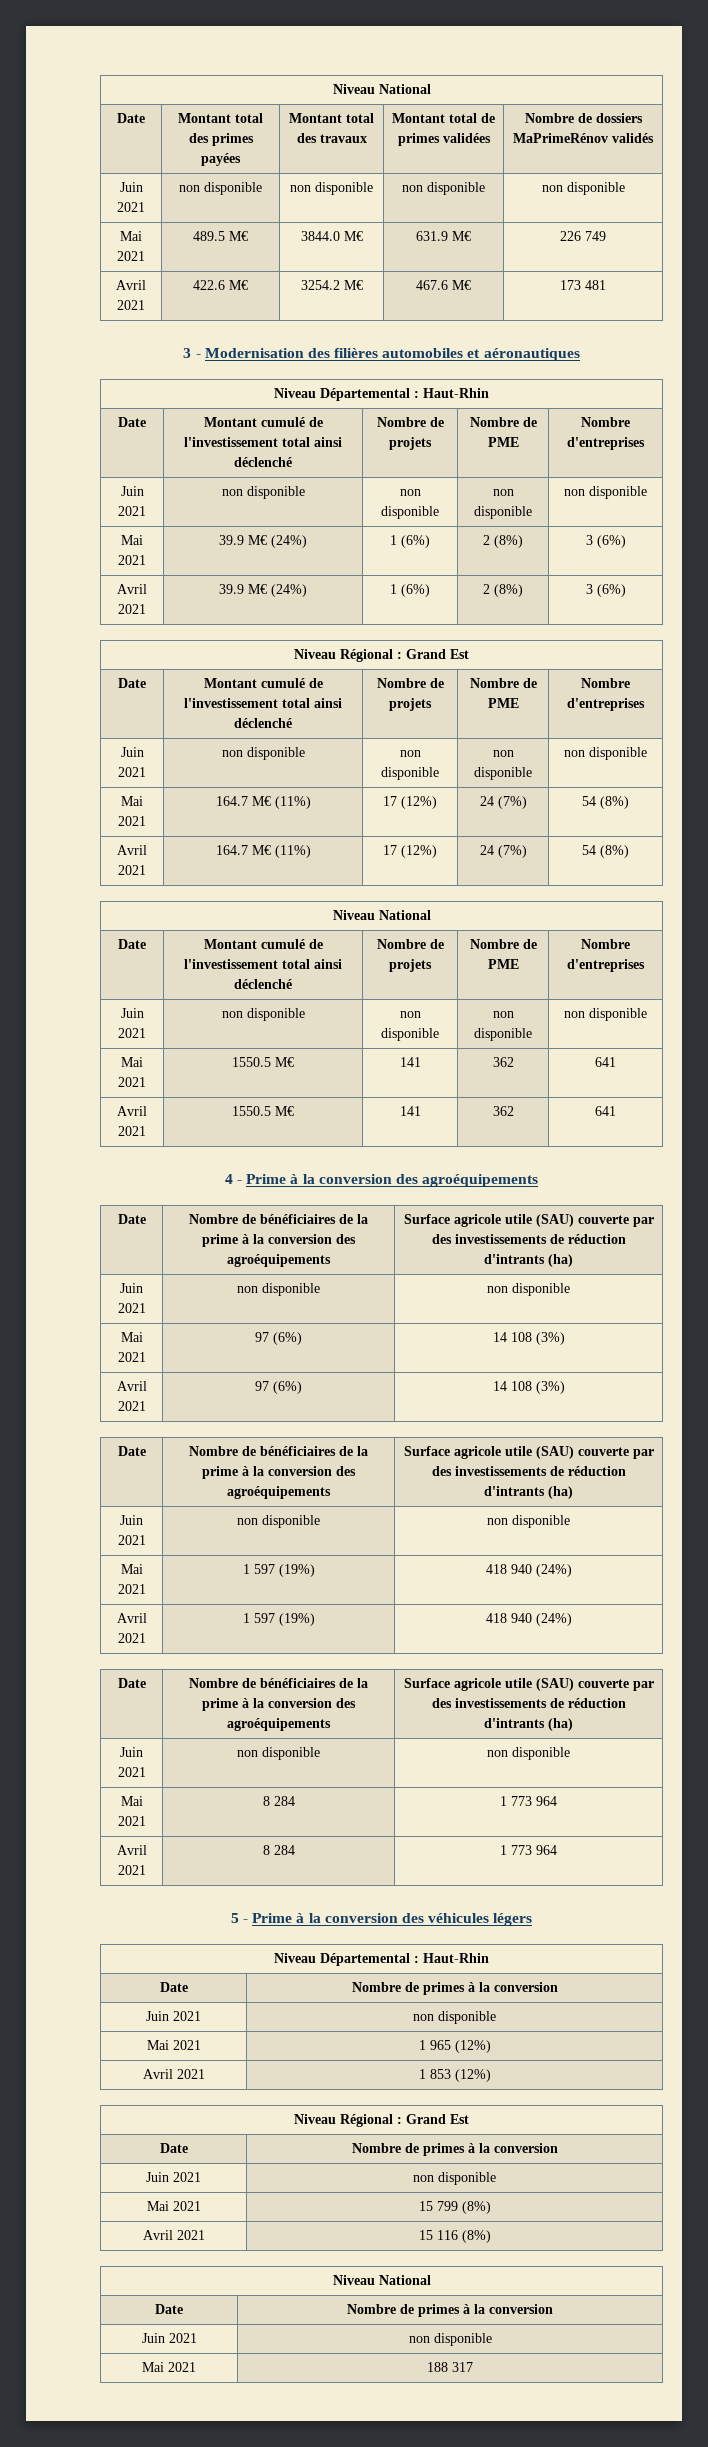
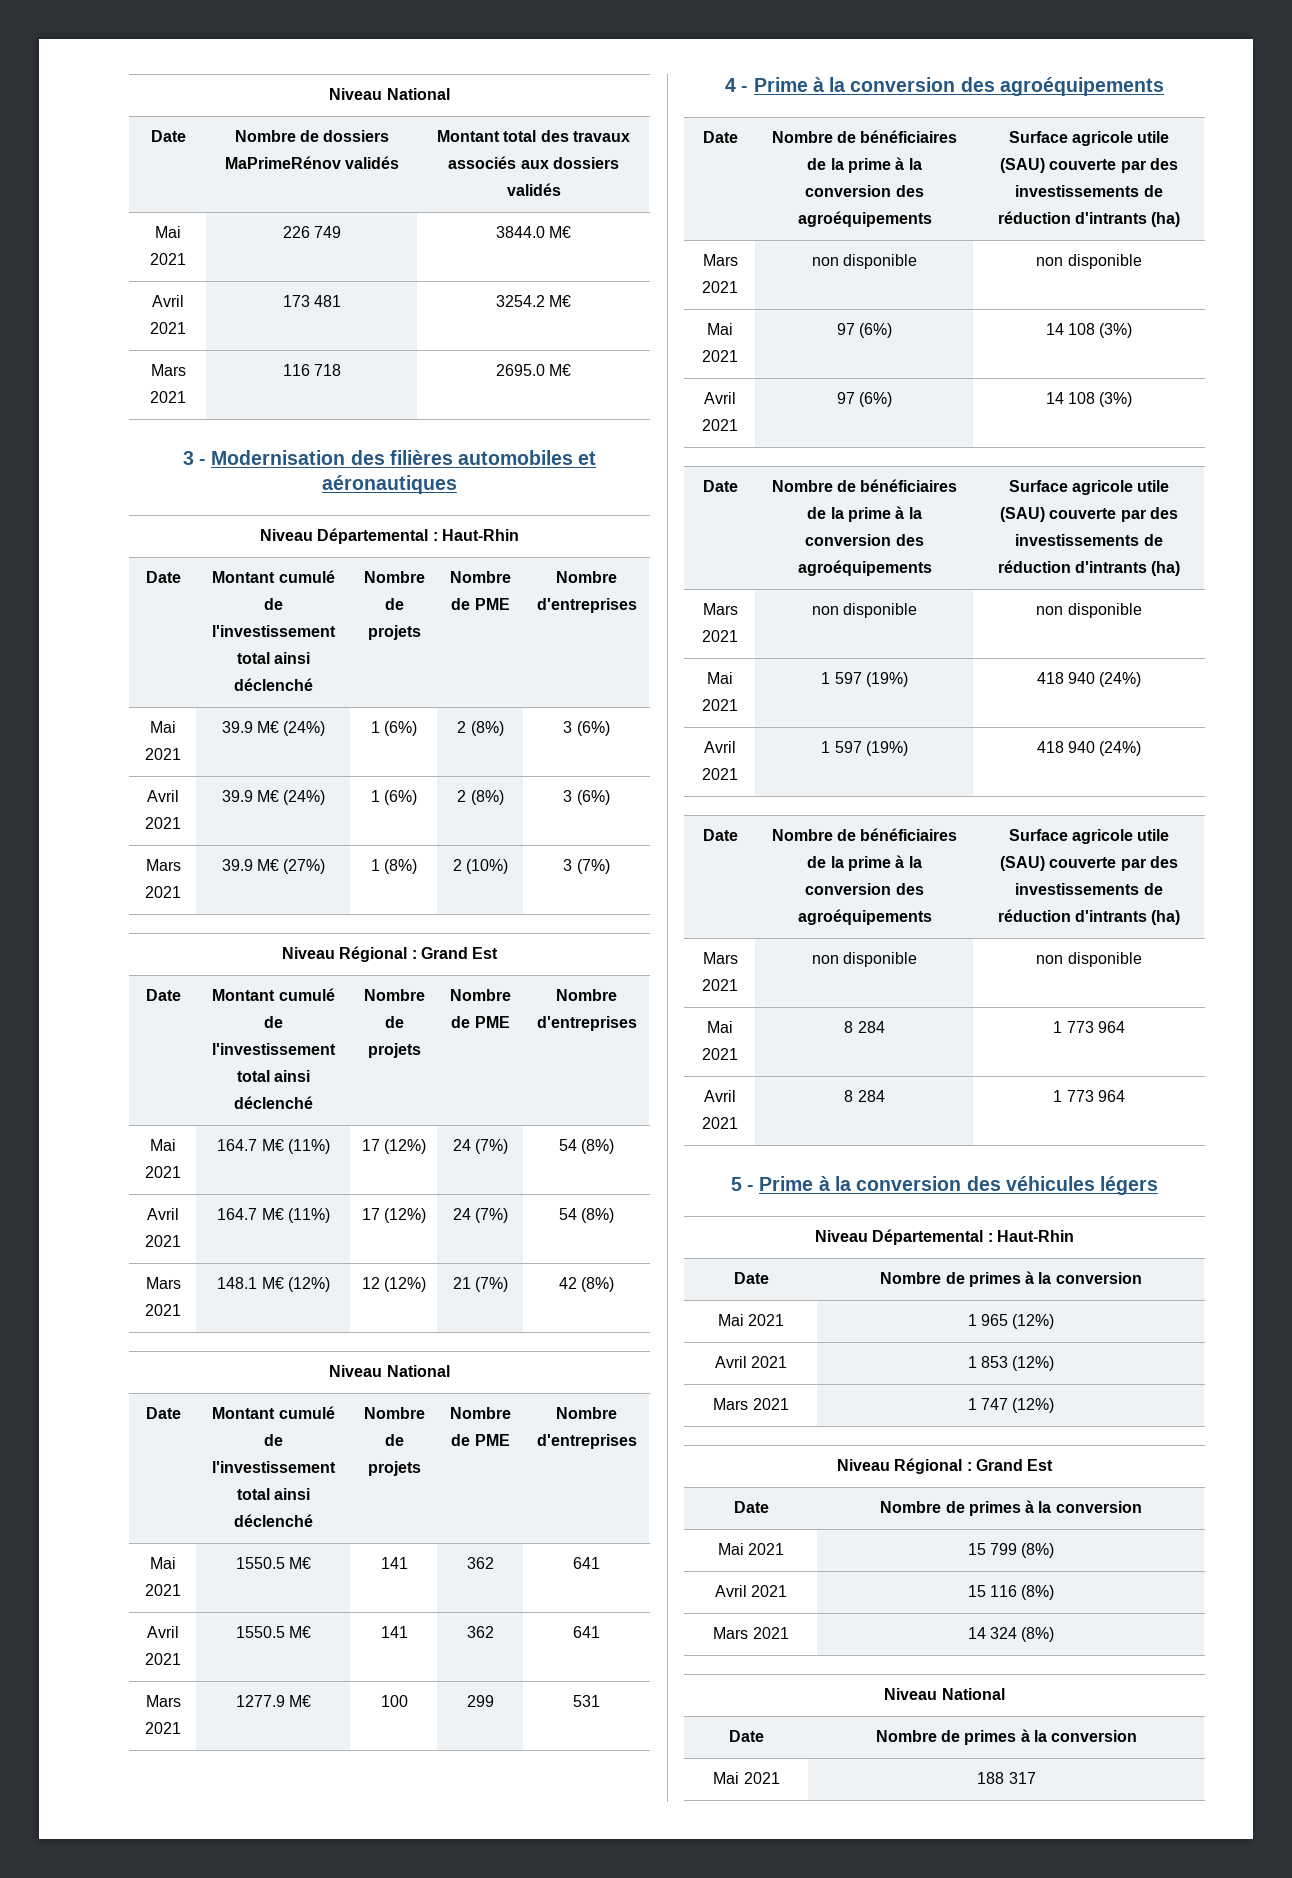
[332,84,431,94] [117,113,145,123] [178,113,263,123] [188,133,254,146] [201,153,241,166] [289,113,374,123] [296,133,367,143] [392,113,495,123] [397,133,491,146] Niveau National // Date | Montant total des primes payées | Montant total des travaux | Montant total de primes validées -> [329,88,450,100] [150,130,186,142] Niveau National // Date
[119,182,143,192] [117,202,145,212] [179,182,262,195] [290,182,373,195] [402,182,485,195] [541,182,625,195] [120,231,142,241] [117,251,145,261] [193,231,248,241] // Juin 2021 | non disponible | non disponible | non disponible | non disponible // Mai 2021 | 489.5 M€ -> [437,130,630,142] [448,156,619,169] [506,183,561,196] [155,226,181,238] [150,253,186,265] [282,226,342,238] | Montant total des travaux associés aux dossiers validés // Mai 2021 | 226 749
[416,231,471,241] [560,231,606,241] [116,280,146,290] [117,300,145,310] [193,280,248,290] | 631.9 M€ | 226 749 // Avril 2021 | 422.6 M€ -> [152,295,184,307] [150,322,186,334] [282,295,342,307] // Avril 2021 | 173 481
[416,280,471,290] [560,280,606,290] | 467.6 M€ | 173 481 -> [150,364,186,376] [150,391,186,403] [282,364,342,376] [495,364,572,376] // Mars 2021 | 116 718 | 2695.0 M€
[120,486,144,496] [118,506,146,516] [221,486,305,499] [399,489,421,496] [381,506,439,519] [492,489,514,496] [474,506,532,519] [564,486,647,499] // Juin 2021 | non disponible | non disponible | non disponible | non disponible -> (637, 605) none
(626, 590) none -> [145,859,181,871] [145,886,181,898] [221,859,326,874] [370,859,418,874] [452,859,509,874] [563,859,610,874] // Mars 2021 | 39.9 M€ (27%) | 1 (8%) | 2 (10%) | 3 (7%)
[120,747,144,757] [118,767,146,777] [221,747,305,760] [399,750,421,757] [381,767,439,780] [492,750,514,757] [474,767,532,780] [564,747,647,760] // Juin 2021 | non disponible | non disponible | non disponible | non disponible -> (637, 1023) none
(629, 851) none -> [145,1277,181,1289] [145,1304,181,1316] [217,1277,330,1292] [361,1277,427,1292] [452,1277,509,1292] [558,1277,615,1292] // Mars 2021 | 148.1 M€ (12%) | 12 (12%) | 21 (7%) | 42 (8%)
[120,1008,144,1018] [118,1028,146,1038] [221,1008,305,1021] [399,1011,421,1018] [381,1028,439,1041] [492,1011,514,1018] [474,1028,532,1041] [564,1008,647,1021] // Juin 2021 | non disponible | non disponible | non disponible | non disponible -> (637, 1441) none
(616, 1111) none -> [145,1695,181,1707] [145,1722,181,1734] [235,1695,312,1707] [380,1695,408,1707] [467,1695,494,1707] [573,1695,600,1707] // Mars 2021 | 1277.9 M€ | 100 | 299 | 531
[120,1283,143,1293] Juin -> [702,254,738,266] Mars
[120,1515,143,1525] Juin -> [702,603,738,615] Mars
[120,1747,143,1757] Juin -> [702,952,738,964] Mars
[146,2011,201,2021] [412,2011,496,2024] // Juin 2021 | non disponible -> (1142, 1278) none
(491, 2075) none -> [713,1398,789,1410] [967,1398,1055,1413] // Mars 2021 | 1 747 (12%)
[146,2172,201,2182] [412,2172,496,2185] // Juin 2021 | non disponible -> (1142, 1507) none
(491, 2236) none -> [713,1627,789,1639] [967,1627,1055,1642] // Mars 2021 | 14 324 (8%)
[141,2333,197,2343] [408,2333,492,2346] // Juin 2021 | non disponible -> (1138, 1736) none

